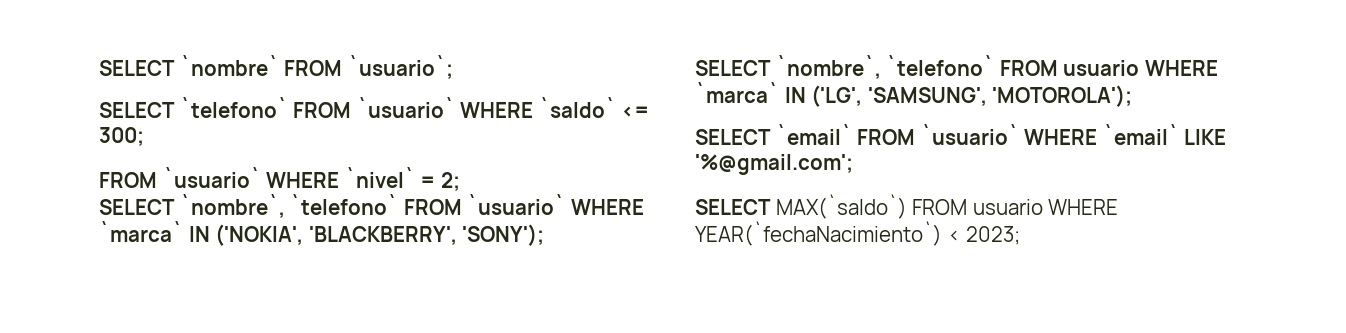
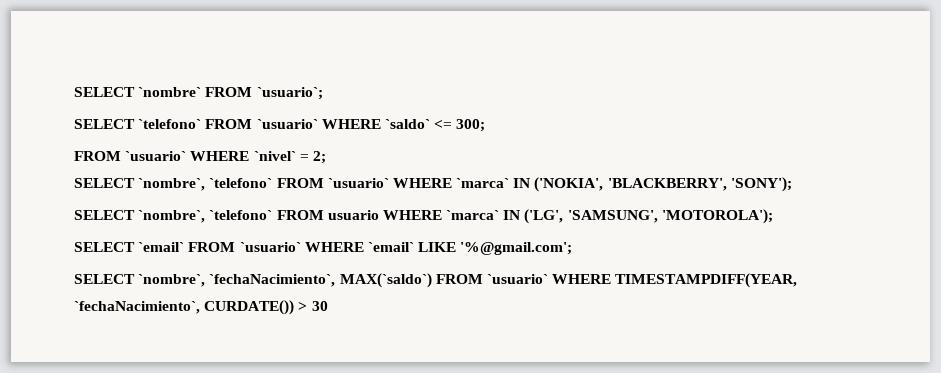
[775,194,1119,219] [695,221,1021,246] MAX(`saldo`) FROM usuario WHERE YEAR(`fechaNacimiento`) < 2023; -> [138,273,798,288] [74,300,328,315] `nombre`, `fechaNacimiento`, MAX(`saldo`) FROM `usuario` WHERE TIMESTAMPDIFF(YEAR, `fechaNacimiento`, CURDATE()) > 30

